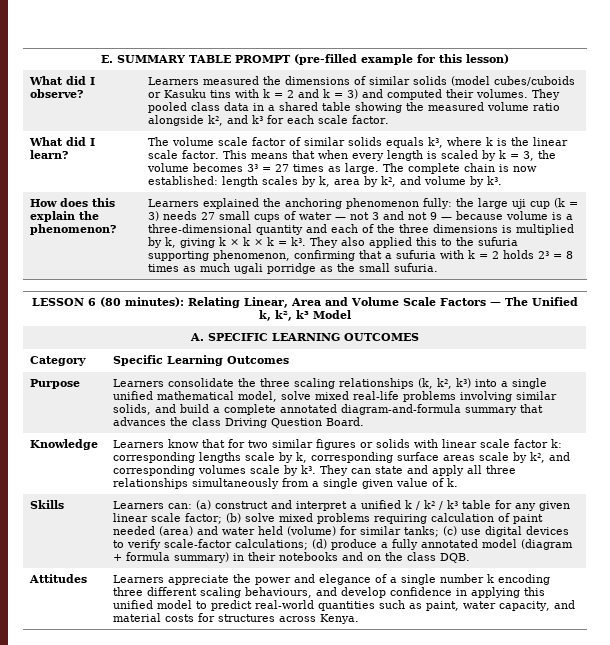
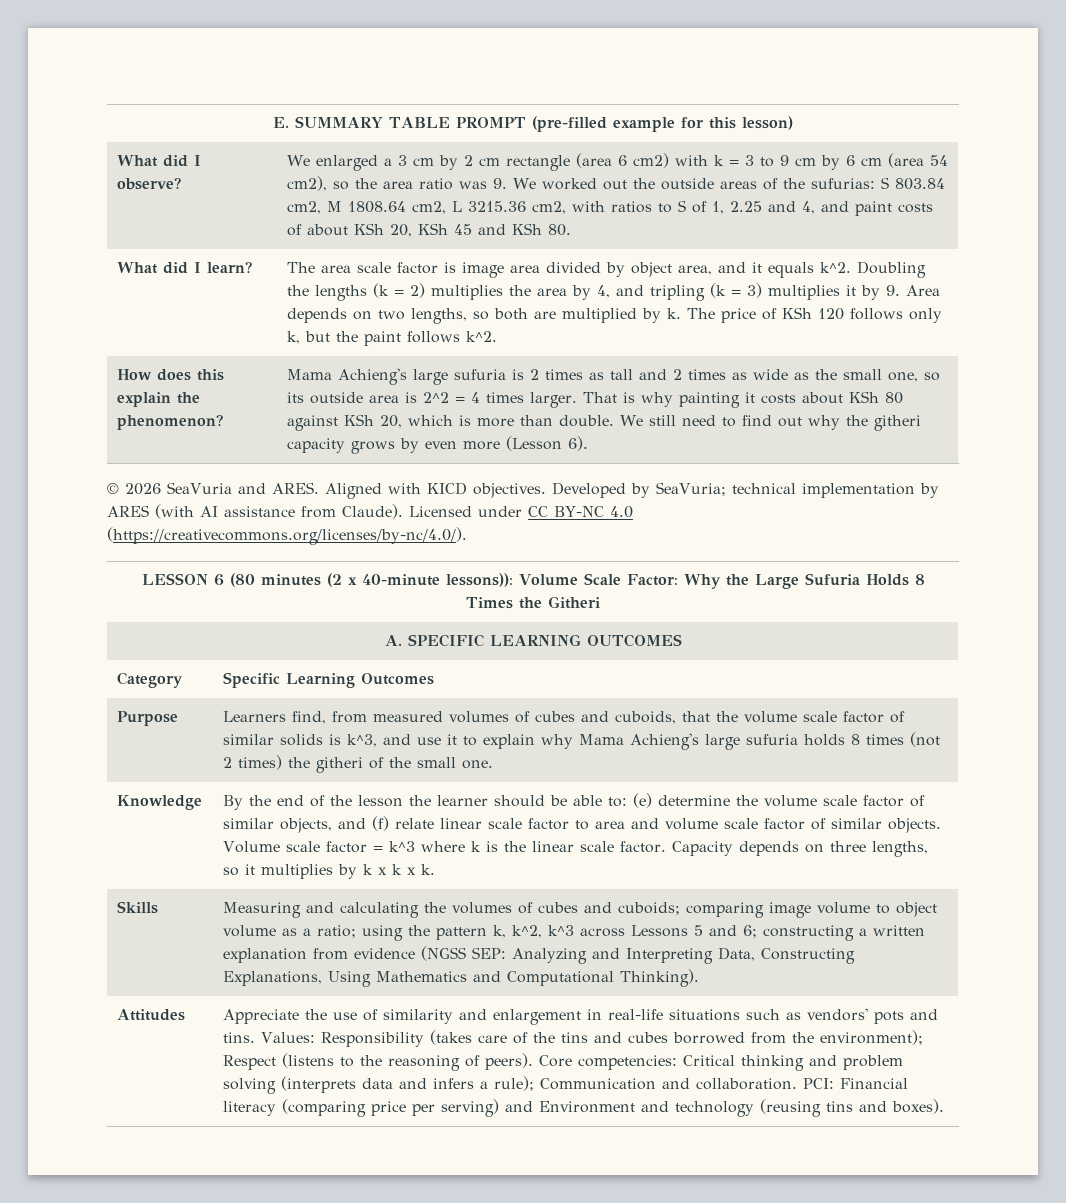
[148,76,576,86] [148,89,561,100] [148,102,561,113] [148,115,390,126] Learners measured the dimensions of similar solids (model cubes/cuboids or Kasuku tins with k = 2 and k = 3) and computed their volumes. They pooled class data in a shared table showing the measured volume ratio alongside k², and k³ for each scale factor. -> [287,153,949,171] [287,176,946,191] [287,200,934,216] [287,223,572,237] We enlarged a 3 cm by 2 cm rectangle (area 6 cm2) with k = 3 to 9 cm by 6 cm (area 54 cm2), so the area ratio was 9. We worked out the outside areas of the sufurias: S 803.84 cm2, M 1808.64 cm2, L 3215.36 cm2, with ratios to S of 1, 2.25 and 4, and paint costs of about KSh 20, KSh 45 and KSh 80.
[172,137,569,148] [148,150,557,161] [147,163,538,174] [148,176,503,187] volume scale factor of similar solids equals k³, where k is the linear scale factor. This means that when every length is scaled by k = 3, the volume becomes 3³ = 27 times as large. The complete chain is now established: length scales by k, area by k², and volume by k³. -> [321,261,927,278] [287,283,941,301] [287,307,943,324] [287,331,498,346] area scale factor is image area divided by object area, and it equals k^2. Doubling the lengths (k = 2) multiplies the area by 4, and tripling (k = 3) multiplies it by 9. Area depends on two lengths, so both are multiplied by k. The price of KSh 120 follows only k, but the paint follows k^2.
[148,198,579,209] [148,211,574,222] [148,224,575,235] [148,237,519,248] [148,250,574,261] [148,263,439,274] [32,297,578,308] [259,310,351,321] Learners explained the anchoring phenomenon fully: the large uji cup (k = 3) needs 27 small cups of water — not 3 and not 9 — because volume is a three-dimensional quantity and each of the three dimensions is multiplied by k, giving k × k × k = k³. They also applied this to the sufuria supporting phenomenon, confirming that a sufuria with k = 2 holds 2³ = 8 times as much ugali porridge as the small sufuria. // LESSON 6 (80 minutes): Relating Linear, Area and Volume Scale Factors — The Unified k, k², k³ Model -> [287,368,941,385] [287,391,904,408] [287,414,922,431] [287,436,589,454] [107,482,939,499] [107,504,633,519] [107,527,467,545] [141,573,925,589] [466,596,600,609] Mama Achieng's large sufuria is 2 times as tall and 2 times as wide as the small one, so its outside area is 2^2 = 4 times larger. That is why painting it costs about KSh 80 against KSh 20, which is more than double. We still need to find out why the githeri capacity grows by even more (Lesson 6). // © 2026 SeaVuria and ARES. Aligned with KICD objectives. Developed by SeaVuria; technical implementation by ARES (with AI assistance from Claude). Licensed under CC BY-NC 4.0 (https://creativecommons.org/licenses/by-nc/4.0/). // LESSON 6 (80 minutes (2 x 40-minute lessons)): Volume Scale Factor: Why the Large Sufuria Holds 8 Times the Githeri
[168,378,548,389] [113,391,558,402] [113,404,544,415] [113,417,365,428] [30,439,99,450] [113,439,563,450] [113,452,571,463] [113,465,517,476] [113,478,459,489] [30,500,65,509] [113,500,571,511] [113,513,544,524] [113,526,570,537] [113,539,574,550] [113,552,471,563] [29,574,88,583] [113,574,551,585] [113,587,546,598] [113,600,576,611] [113,613,360,624] consolidate the three scaling relationships (k, k², k³) into a single unified mathematical model, solve mixed real-life problems involving similar solids, and build a complete annotated diagram-and-formula summary that advances the class Driving Question Board. // Knowledge | Learners know that for two similar figures or solids with linear scale factor k: corresponding lengths scale by k, corresponding surface areas scale by k², and corresponding volumes scale by k³. They can state and apply all three relationships simultaneously from a single given value of k. // Skills | Learners can: (a) construct and interpret a unified k / k² / k³ table for any given linear scale factor; (b) solve mixed problems requiring calculation of paint needed (area) and water held (volume) for similar tanks; (c) use digital devices to verify scale-factor calculations; (d) produce a fully annotated model (diagram + formula summary) in their notebooks and on the class DQB. // Attitudes | Learners appreciate the power and elegance of a single number k encoding three different scaling behaviours, and develop confidence in applying this unified model to predict real-world quantities such as paint, water capacity, and material costs for structures across Kenya. -> [292,711,906,724] [223,732,941,750] [223,755,494,773] [117,795,203,810] [223,793,926,810] [223,816,942,833] [223,841,929,857] [223,864,436,879] [117,901,159,914] [223,902,938,918] [223,925,926,941] [223,946,856,964] [223,969,700,987] [117,1009,186,1021] [223,1008,939,1025] [223,1030,924,1047] [223,1053,904,1071] [223,1076,909,1094] [223,1099,945,1117] find, from measured volumes of cubes and cuboids, that the volume scale factor of similar solids is k^3, and use it to explain why Mama Achieng's large sufuria holds 8 times (not 2 times) the githeri of the small one. // Knowledge | By the end of the lesson the learner should be able to: (e) determine the volume scale factor of similar objects, and (f) relate linear scale factor to area and volume scale factor of similar objects. Volume scale factor = k^3 where k is the linear scale factor. Capacity depends on three lengths, so it multiplies by k x k x k. // Skills | Measuring and calculating the volumes of cubes and cuboids; comparing image volume to object volume as a ratio; using the pattern k, k^2, k^3 across Lessons 5 and 6; constructing a written explanation from evidence (NGSS SEP: Analyzing and Interpreting Data, Constructing Explanations, Using Mathematics and Computational Thinking). // Attitudes | Appreciate the use of similarity and enlargement in real-life situations such as vendors' pots and tins. Values: Responsibility (takes care of the tins and cubes borrowed from the environment); Respect (listens to the reasoning of peers). Core competencies: Critical thinking and problem solving (interprets data and infers a rule); Communication and collaboration. PCI: Financial literacy (comparing price per serving) and Environment and technology (reusing tins and boxes).

